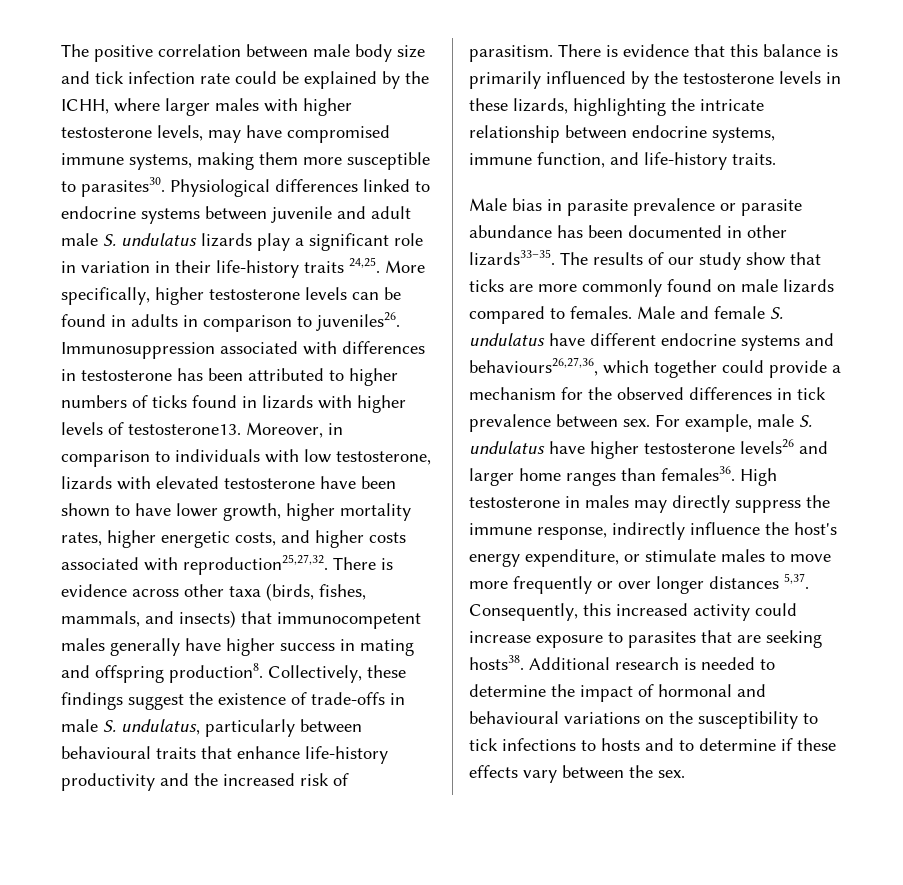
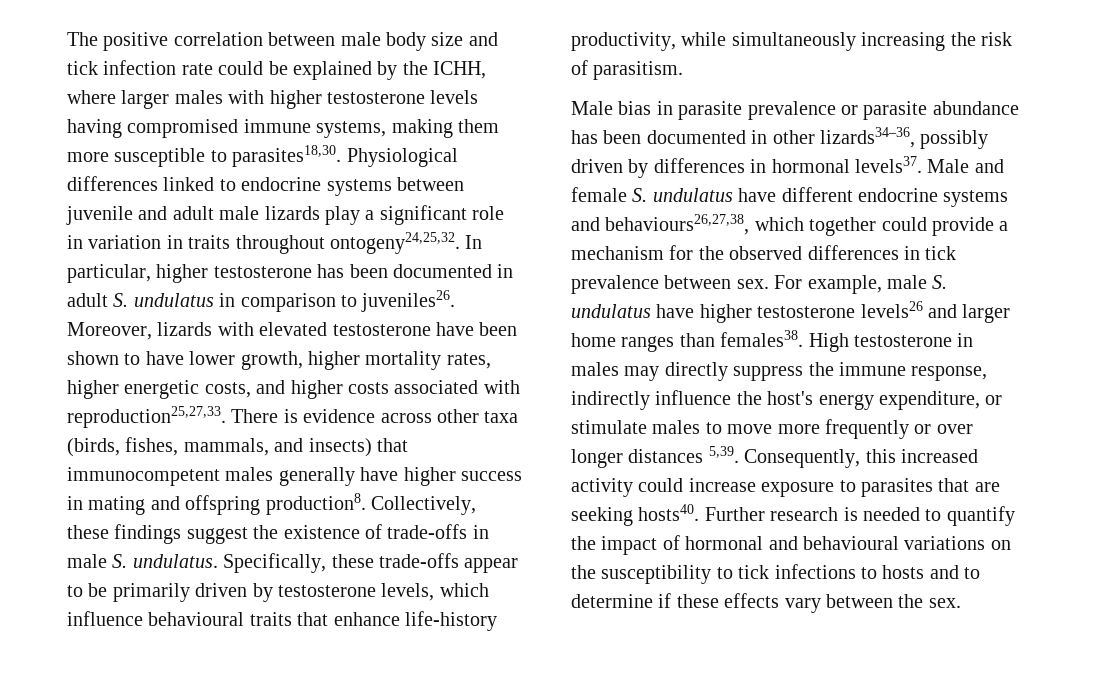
[157,125,282,143] levels, may have -> [430,90,479,104] [67,119,122,138] levels having
[81,177,165,197] parasites30. -> [232,145,342,167] parasites18,30.
[103,233,197,246] S. undulatus -> (260, 213) none
[175,257,425,278] [61,287,401,305] [61,312,400,332] [61,341,425,359] [61,368,398,386] [61,395,406,413] [61,422,343,438] [61,449,431,467] their life-history traits 24,25. More specifically, higher testosterone levels can be found in adults in comparison to juveniles26. Immunosuppression associated with differences in testosterone has been attributed to higher numbers of ticks found in lizards with higher levels of testosterone13. Moreover, in comparison to individuals with low testosterone, -> [188,232,483,254] [67,264,514,283] [67,290,456,312] [67,322,152,340] traits throughout ontogeny24,25,32. In particular, higher testosterone has been documented in adult S. undulatus in comparison to juveniles26. Moreover,
[183,554,328,575] reproduction25,27,32. -> [67,406,226,428] reproduction25,27,33.
[121,719,362,737] undulatus, particularly between -> [132,553,519,573] [67,583,489,602] [67,611,143,626] undulatus. Specifically, these trade-offs appear to be primarily driven by testosterone levels, which influence
[61,773,349,791] [469,44,838,62] [469,71,841,89] [469,98,764,116] [469,125,775,143] [469,152,776,170] productivity and the increased risk of parasitism. There is evidence that this balance is primarily influenced by the testosterone levels in these lizards, highlighting the intricate relationship between endocrine systems, immune function, and life-history traits. -> [571,32,1012,51] [571,60,684,80] productivity, while simultaneously increasing the risk of parasitism.
[469,249,821,270] [469,279,834,297] [469,306,632,324] lizards33–35. The results of our study show that ticks are more commonly found on male lizards compared to females. -> [820,127,989,149] [571,156,922,178] lizards34–36, possibly driven by differences in hormonal levels37.
[469,357,598,376] behaviours26,27,36, -> [605,214,750,235] behaviours26,27,38,
[661,466,735,481] females36. -> [720,330,804,347] females38.
[784,573,809,589] 5,37. -> [708,446,739,463] 5,39.
[469,655,610,670] hosts38. Additional -> [638,504,765,521] hosts40. Further
[469,684,546,697] determine -> [946,506,1015,526] quantify

